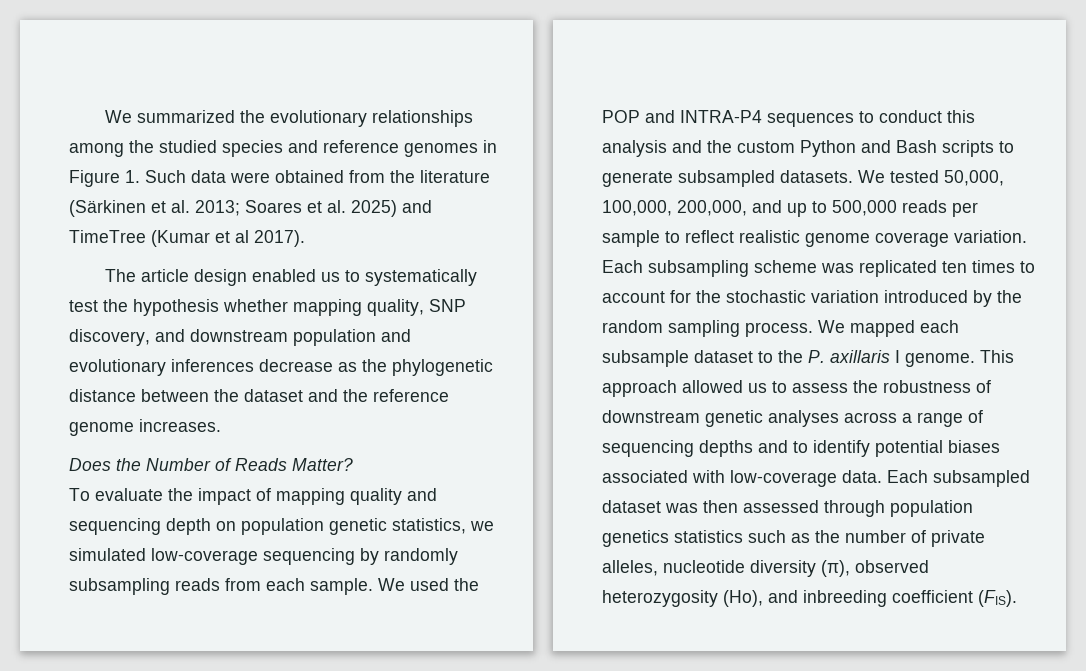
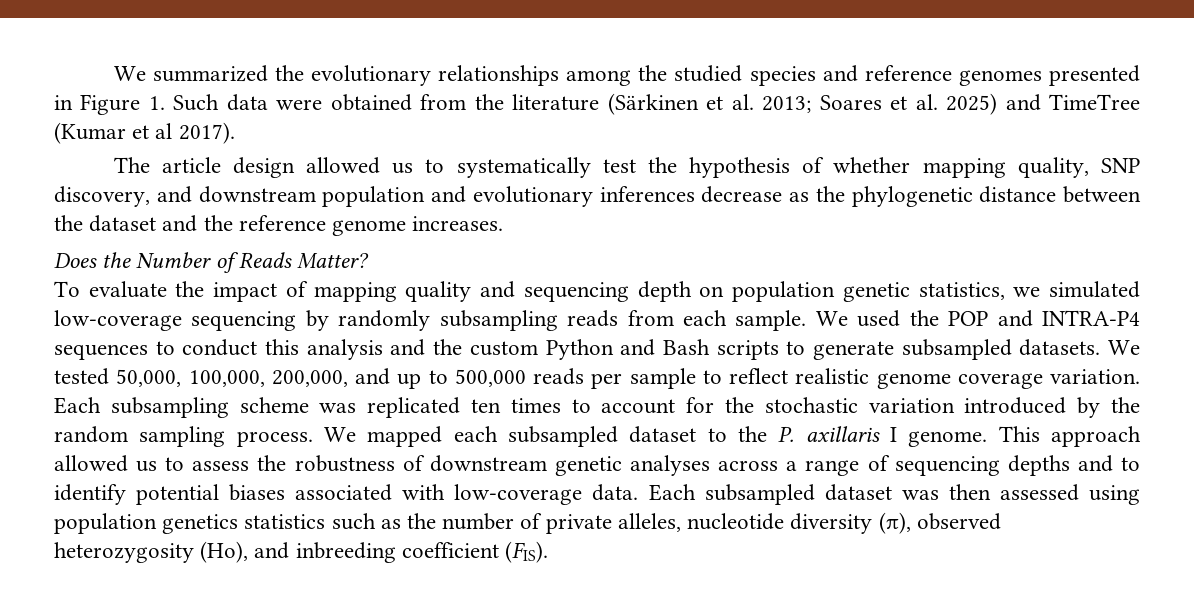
(478, 150) none -> [1048,65,1140,86] presented
[251,269,316,282] enabled -> [306,157,381,174] allowed
(219, 307) none -> [802,157,825,173] of
[602,350,689,367] subsample -> [507,426,618,447] subsampled
[824,500,885,517] through -> [1089,485,1141,505] using

